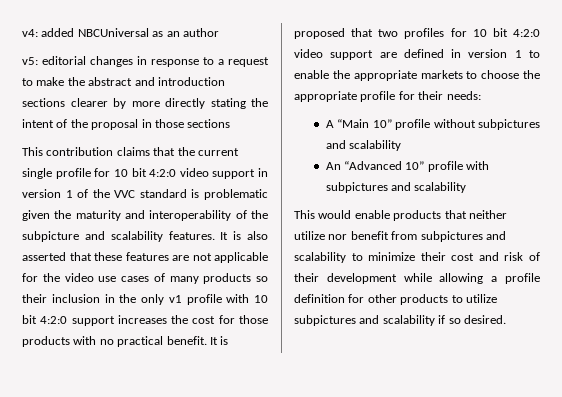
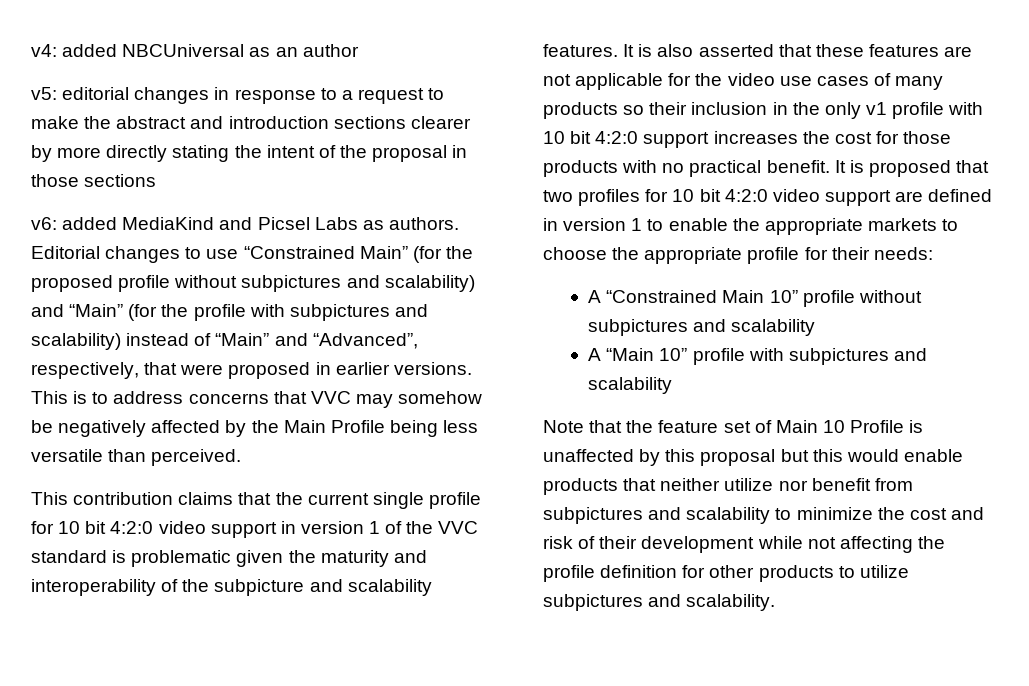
(231, 123) none -> [31,217,459,230] [31,246,473,263] [31,275,475,292] [31,304,428,321] [31,333,418,350] [31,362,472,379] [31,391,483,408] [31,420,479,437] [31,449,242,466] // v6: added MediaKind and Picsel Labs as authors. Editorial changes to use “Constrained Main” (for the proposed profile without subpictures and scalability) and “Main” (for the profile with subpictures and scalability) instead of “Main” and “Advanced”, respectively, that were proposed in earlier versions. This is to address concerns that VVC may somehow be negatively affected by the Main Profile being less versatile than perceived.
[337,119,370,128] “Main -> [606,290,765,303] “Constrained Main
[325,161,402,170] An “Advanced -> [588,348,655,361] A “Main
[294,210,315,219] This -> [543,420,924,433] [543,449,843,466] Note that the feature set of Main 10 Profile is unaffected by this proposal but this
[420,252,446,261] their -> [877,507,905,520] the
[439,273,498,284] allowing a -> [807,536,945,553] not affecting the
[382,315,506,326] scalability if so desired. -> [686,594,776,611] scalability.

